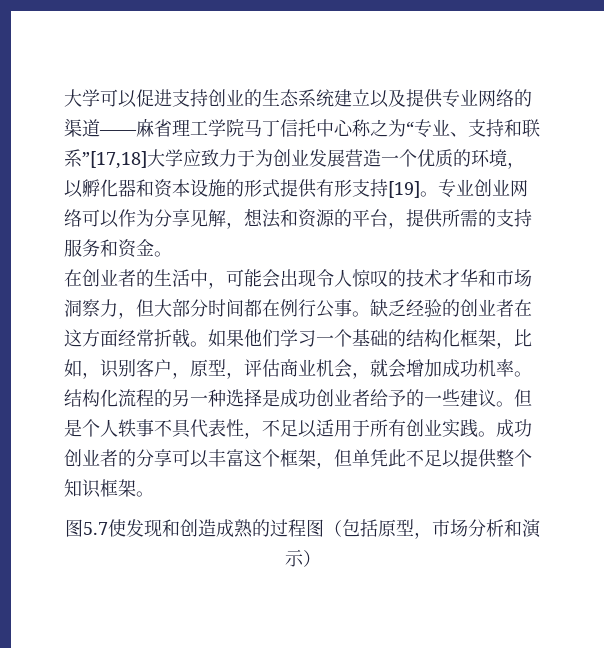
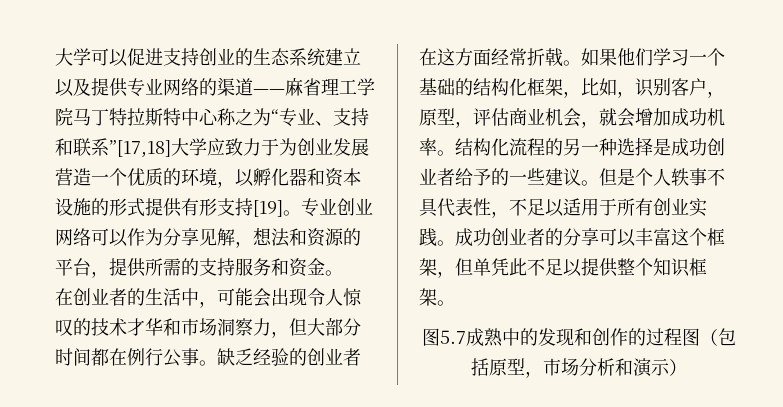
[280,119,316,137] 信托 -> [109,108,181,126] 特拉斯特
[108,519,126,537] 使 -> [466,328,538,347] 成熟中的
[198,519,253,538] 造成熟 -> [610,328,628,346] 作

